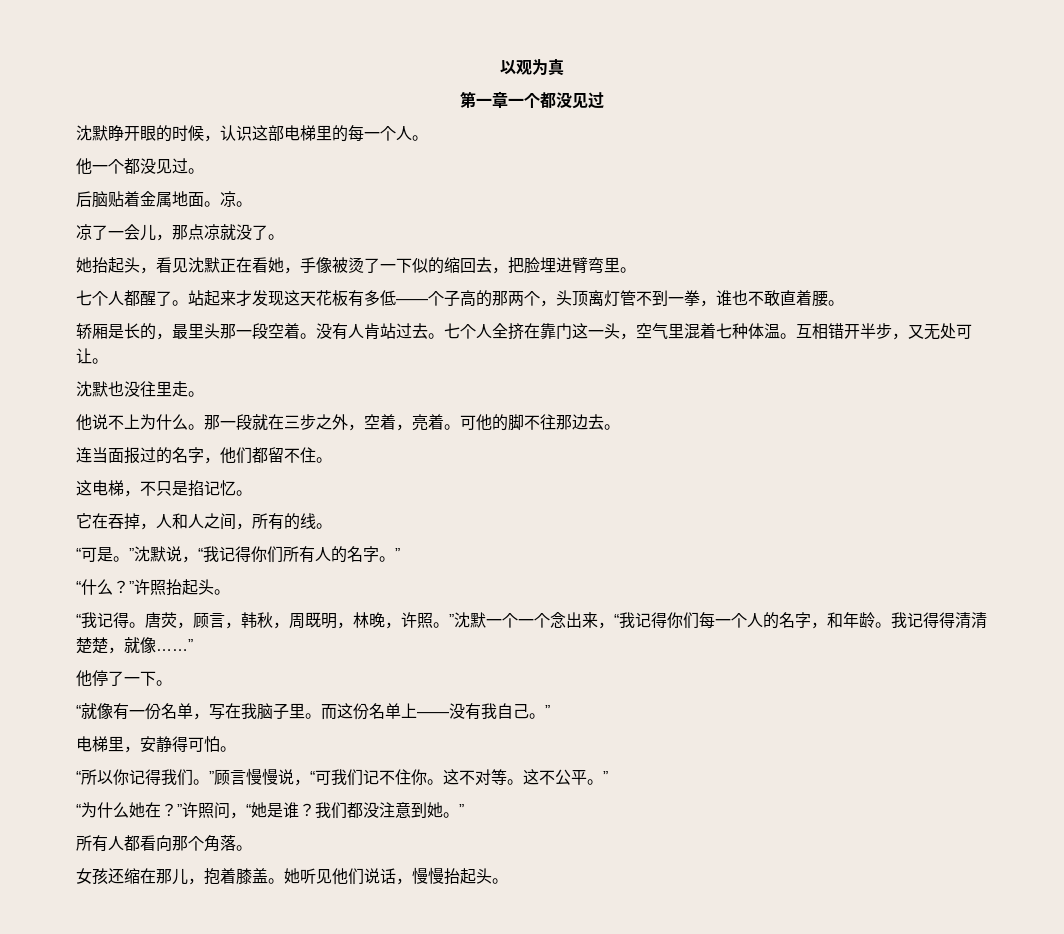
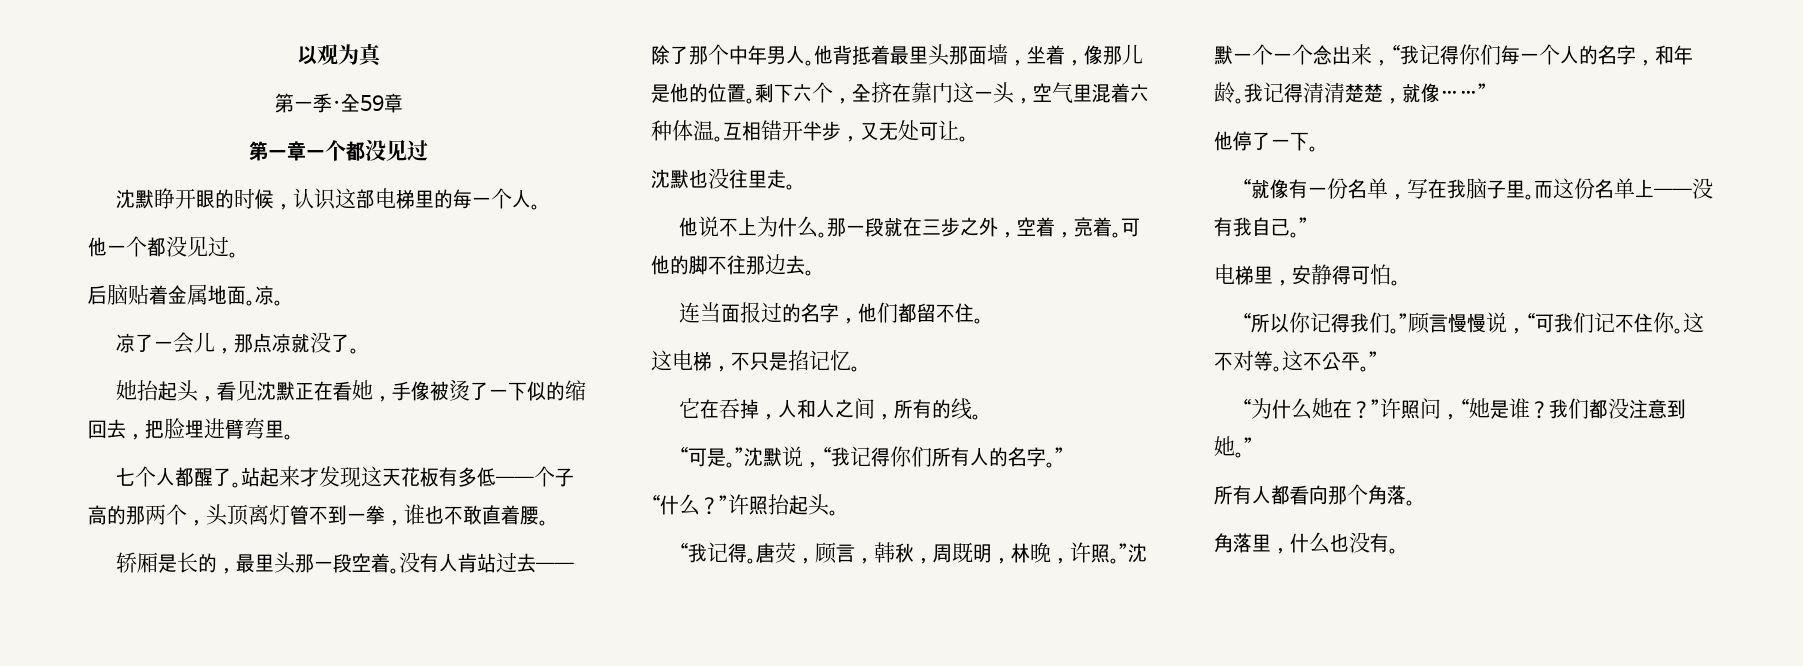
(564, 67) none -> [274,93,403,113] // 第一季·全59章
[428,323,492,339] 。七个人 -> [535,562,574,570] [651,44,1143,66] [651,82,852,104] ——除了那个中年男人。他背抵着最里头那面墙，坐着，像那儿是他的位置。剩下六个，
[716,323,732,339] 七 -> [1130,84,1149,102] 六
[939,612,955,628] 得 -> (1303, 93) none
[76,867,492,885] 女孩还缩在那儿，抱着膝盖。她听见他们说话，慢慢抬起头 -> [1214,532,1389,554] 角落里，什么也没有

